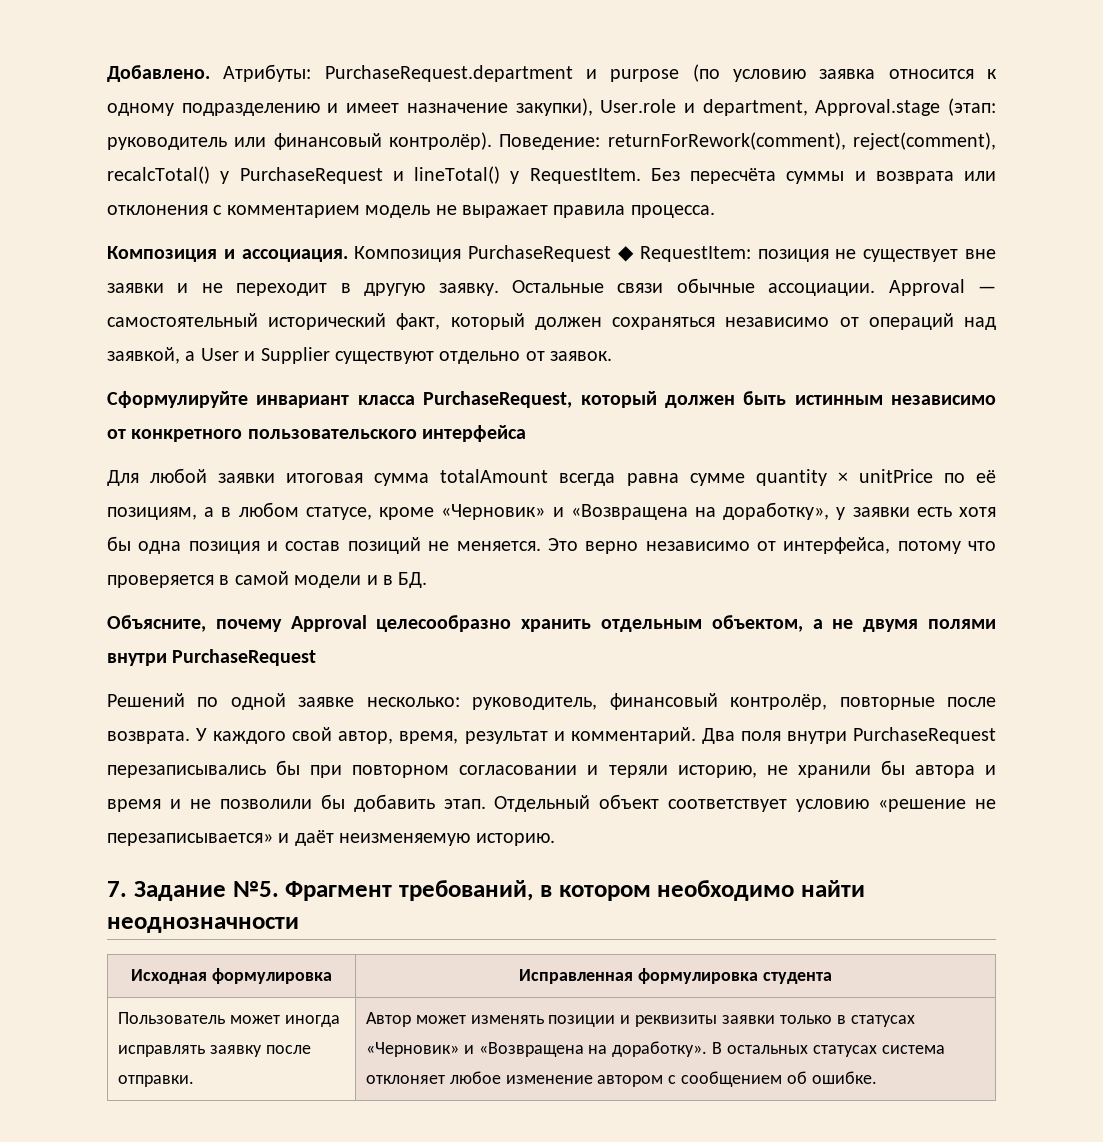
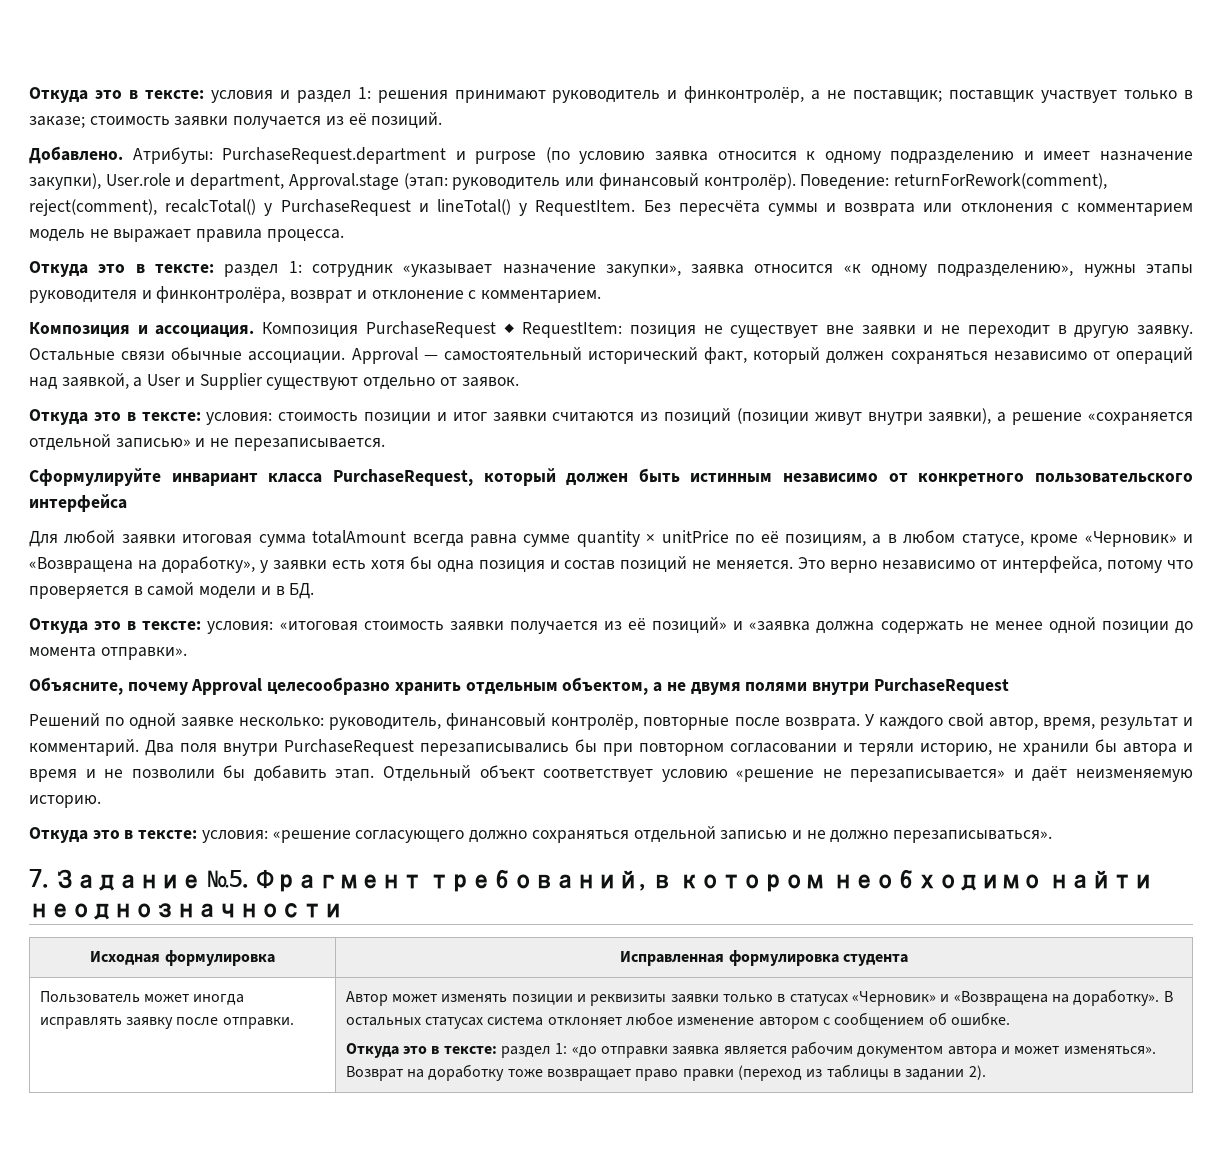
(107, 73) none -> [29,86,1193,103] [29,112,443,129] Откуда это в тексте: условия и раздел 1: решения принимают руководитель и финконтролёр, а не поставщик; поставщик участвует только в заказе; стоимость заявки получается из её позиций. //
(715, 211) none -> [29,261,1193,277] [29,286,602,303] // Откуда это в тексте: раздел 1: сотрудник «указывает назначение закупки», заявка относится «к одному подразделению», нужны этапы руководителя и финконтролёра, возврат и отклонение с комментарием.
(613, 356) none -> [29,408,1194,425] [29,434,385,451] // Откуда это в тексте: условия: стоимость позиции и итог заявки считаются из позиций (позиции живут внутри заявки), а решение «сохраняется отдельной записью» и не перезаписывается.
(428, 580) none -> [29,617,1193,634] [29,647,187,660] // Откуда это в тексте: условия: «итоговая стоимость заявки получается из её позиций» и «заявка должна содержать не менее одной позиции до момента отправки».
(555, 839) none -> [29,826,1053,843] // Откуда это в тексте: условия: «решение согласующего должно сохраняться отдельной записью и не должно перезаписываться».
(877, 1077) none -> [345,1041,1156,1058] [345,1064,986,1081] // Откуда это в тексте: раздел 1: «до отправки заявка является рабочим документом автора и может изменяться». Возврат на доработку тоже возвращает право правки (переход из таблицы в задании 2).

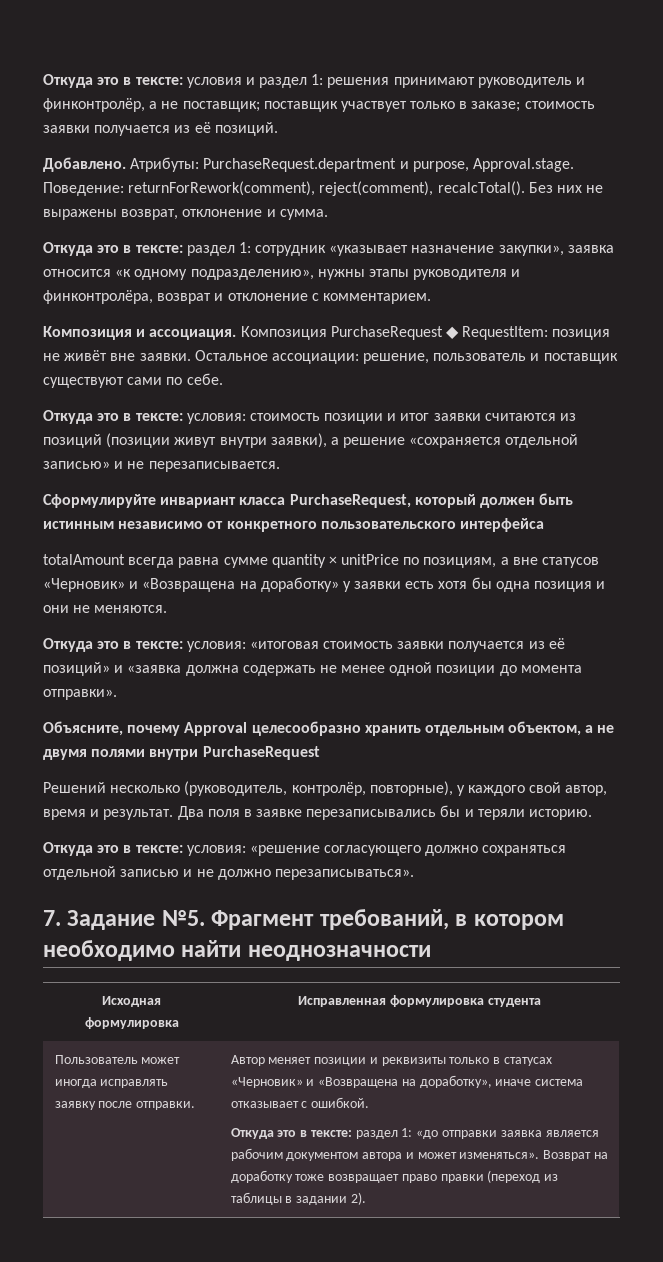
[475,147,1193,164] [29,173,1107,190] [29,199,1193,216] [29,229,344,242] purpose (по условию заявка относится к одному подразделению и имеет назначение закупки), User.role и department, Approval.stage (этап: руководитель или финансовый контролёр). Поведение: returnForRework(comment), reject(comment), recalcTotal() у PurchaseRequest и lineTotal() у RequestItem. Без пересчёта суммы и возврата или отклонения с комментарием модель не выражает правила процесса. -> [412,158,574,172] [43,181,604,196] [43,209,328,220] purpose, Approval.stage. Поведение: returnForRework(comment), reject(comment), recalcTotal(). Без них не выражены возврат, отклонение и сумма.
[730,325,1194,338] [29,347,1193,364] [29,373,519,390] существует вне заявки и не переходит в другую заявку. Остальные связи обычные ассоциации. Approval — самостоятельный исторический факт, который должен сохраняться независимо от операций над заявкой, а User и Supplier существуют отдельно от заявок. -> [64,350,618,364] [43,373,223,388] живёт вне заявки. Остальное ассоциации: решение, пользователь и поставщик существуют сами по себе.
[29,530,306,547] Для любой заявки итоговая сумма -> (544, 525) none
[760,531,779,543] её -> (420, 561) none
[887,530,1193,547] [29,556,255,573] в любом статусе, кроме «Черновик» и «Возвращена на доработку», -> [512,557,600,568] [43,577,339,592] вне статусов «Черновик» и «Возвращена на доработку»
[564,556,1194,573] [29,582,315,599] состав позиций не меняется. Это верно независимо от интерфейса, потому что проверяется в самой модели и в БД. -> [43,605,168,613] они не меняются.
[105,713,1193,730] [29,739,1193,756] [29,765,1193,782] по одной заявке несколько: руководитель, финансовый контролёр, повторные после возврата. У каждого свой автор, время, результат и комментарий. Два поля внутри PurchaseRequest перезаписывались бы при повторном согласовании и теряли историю, не хранили бы автора и время и не позволили бы добавить этап. Отдельный объект соответствует условию «решение не перезаписывается» и даёт неизменяемую -> [110,781,608,796] [43,805,525,820] несколько (руководитель, контролёр, повторные), у каждого свой автор, время и результат. Два поля в заявке перезаписывались бы и теряли
[392,994,508,1002] может изменять -> [268,1057,312,1064] меняет
[670,994,719,1003] заявки -> (446, 1061) none
[1073,989,1173,1006] [345,1012,1011,1029] доработку». В остальных статусах система отклоняет любое изменение автором с сообщением об ошибке. -> [419,1075,584,1088] [230,1097,370,1108] доработку», иначе система отказывает с ошибкой.

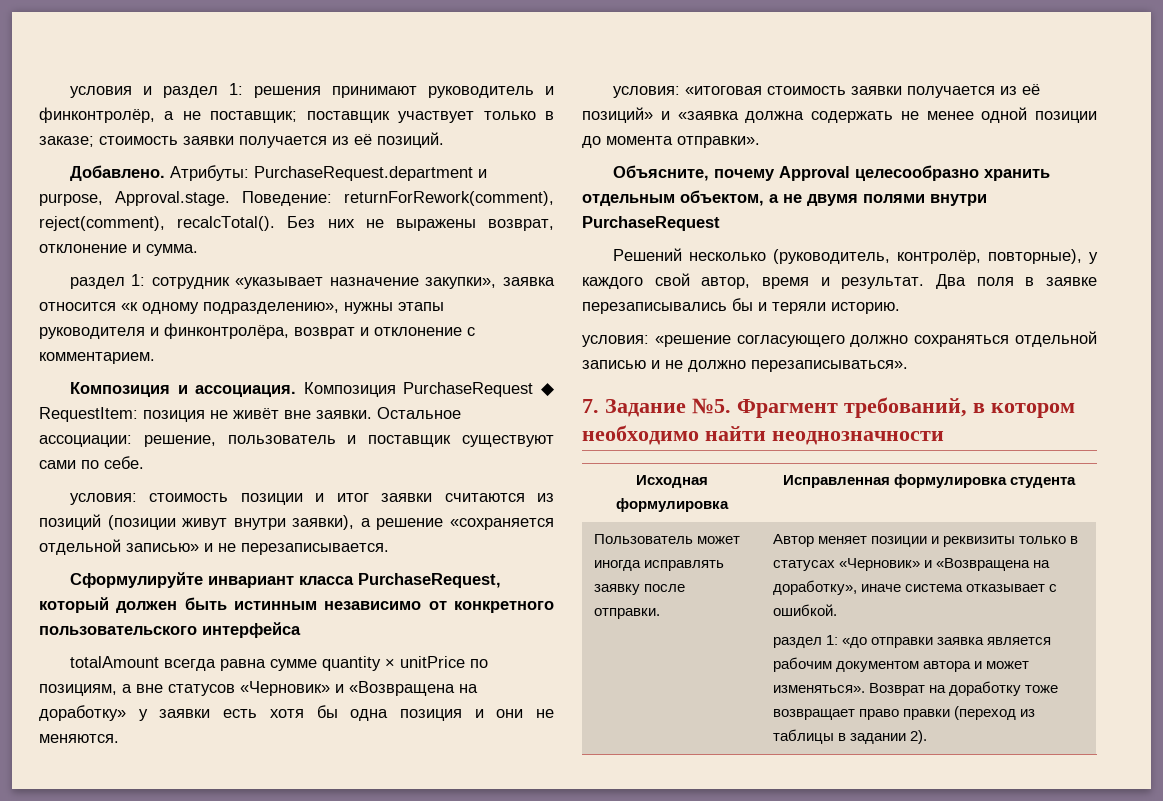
[43,74,183,88] Откуда это в тексте: -> (69, 92) none
[43,242,183,256] Откуда это в тексте: -> (198, 250) none
[43,410,183,424] Откуда это в тексте: -> (144, 462) none
[43,638,183,652] Откуда это в тексте: -> (119, 738) none
[43,842,183,856] Откуда это в тексте: -> (900, 308) none
[230,1128,352,1139] Откуда это в тексте: -> (837, 610) none

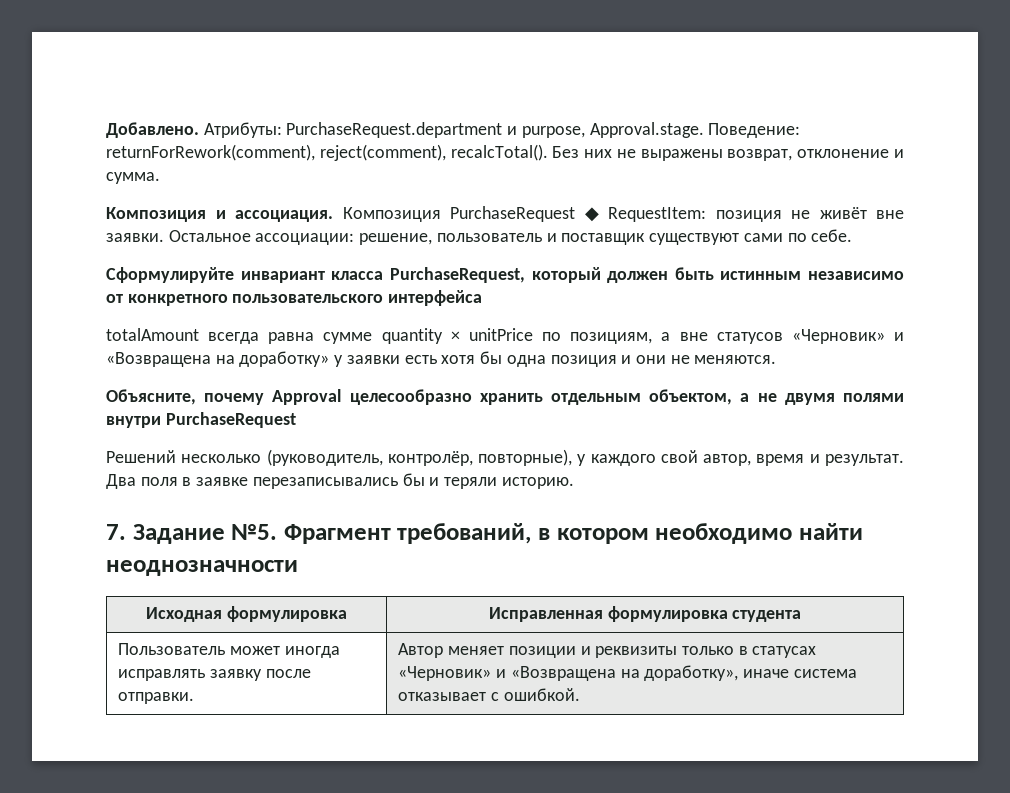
[69,83,555,98] [39,107,554,123] [39,132,444,148] условия и раздел 1: решения принимают руководитель и финконтролёр, а не поставщик; поставщик участвует только в заказе; стоимость заявки получается из её позиций. // -> (106, 130) none
[69,274,555,289] [39,302,444,314] [39,323,475,339] [39,352,155,364] // раздел 1: сотрудник «указывает назначение закупки», заявка относится «к одному подразделению», нужны этапы руководителя и финконтролёра, возврат и отклонение с комментарием. -> (160, 178) none
[69,493,554,505] [39,514,554,530] [39,539,389,555] // условия: стоимость позиции и итог заявки считаются из позиций (позиции живут внутри заявки), а решение «сохраняется отдельной записью» и не перезаписывается. -> (853, 235) none
[612,84,1040,98] [582,107,1097,123] [582,136,760,148] // условия: «итоговая стоимость заявки получается из её позиций» и «заявка должна содержать не менее одной позиции до момента отправки». -> (777, 359) none
[582,331,1097,347] [582,360,908,372] // условия: «решение согласующего должно сохраняться отдельной записью и не должно перезаписываться». -> (574, 483) none
[772,635,1052,648] [772,657,1030,672] [772,681,1059,696] [772,706,1036,720] [772,729,928,744] // раздел 1: «до отправки заявка является рабочим документом автора и может изменяться». Возврат на доработку тоже возвращает право правки (переход из таблицы в задании 2). -> (580, 694) none

